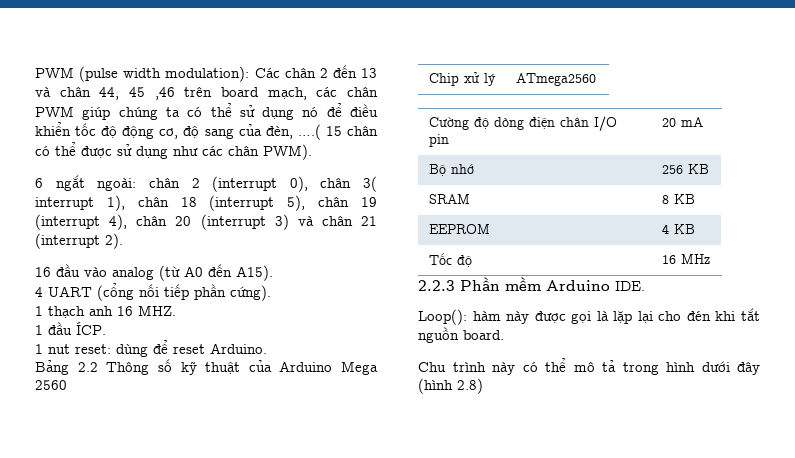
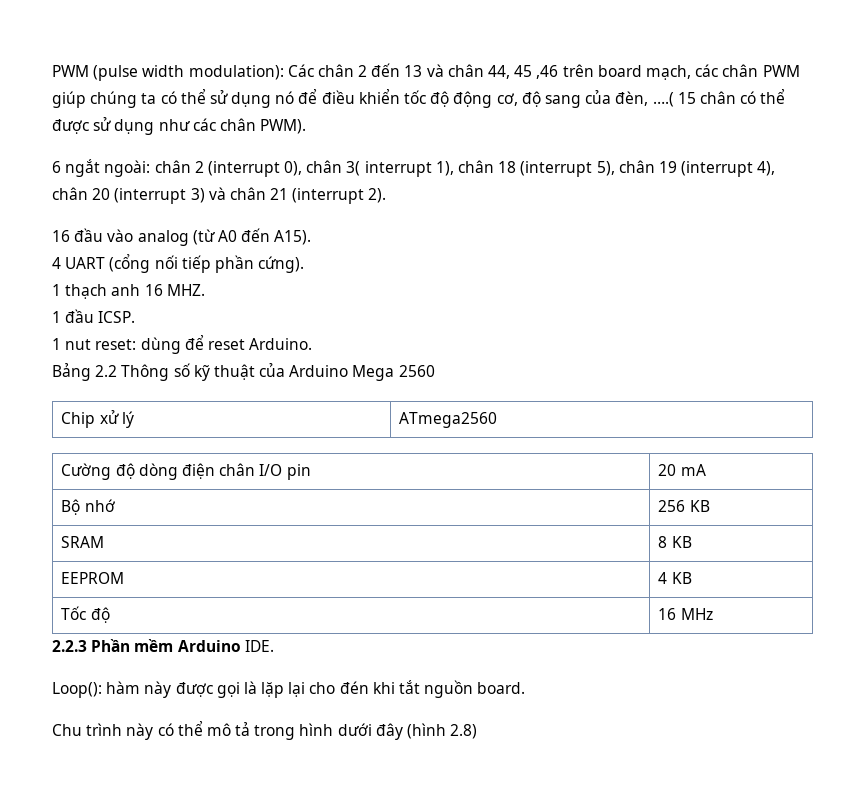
[76,322,106,335] ÍCP. -> [98,311,136,323] ICSP.

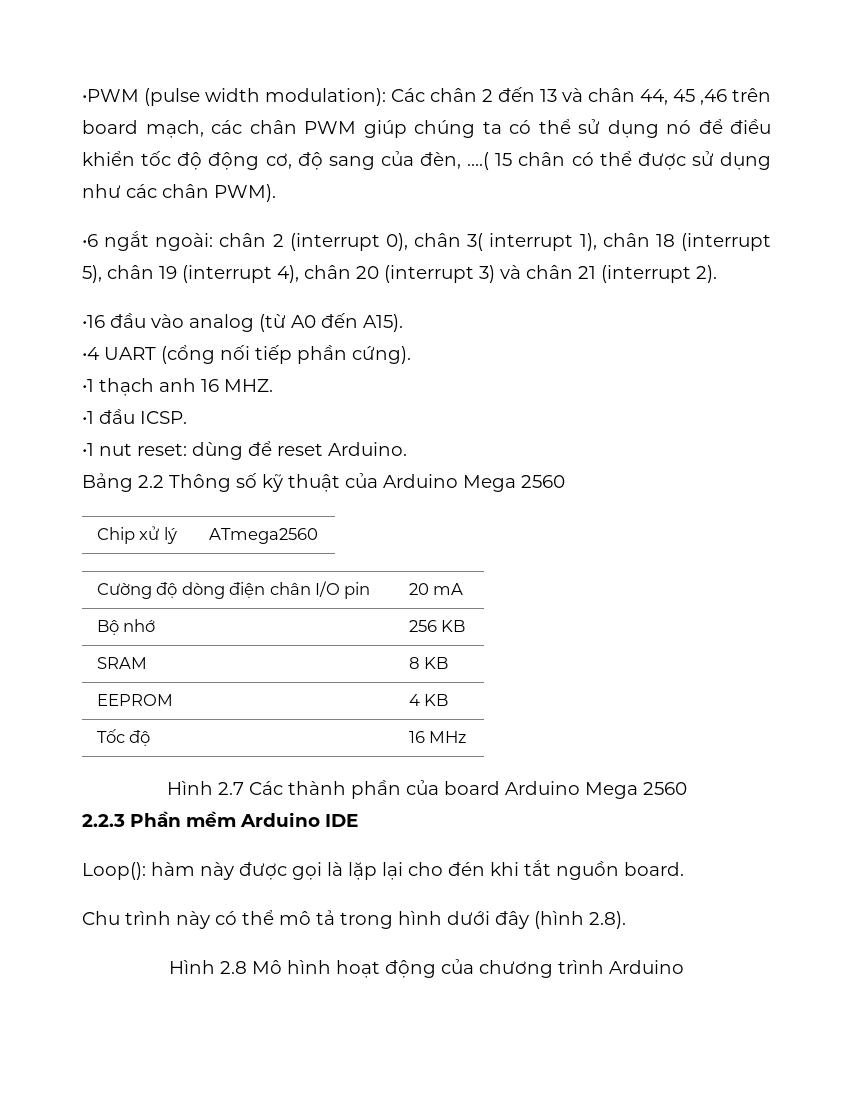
[52,65,89,77] PWM -> [82,89,139,102] •PWM
[52,161,61,173] 6 -> [82,234,98,247] •6
[52,230,70,242] 16 -> [82,315,105,328] •16
[52,257,61,269] 4 -> [82,347,99,360] •4
[52,284,61,296] 1 -> [82,379,94,392] •1
[52,311,61,323] 1 -> [82,411,94,424] •1
[52,338,61,350] 1 -> [82,443,94,456] •1
(713, 614) none -> [166,780,687,799] // Hình 2.7 Các thành phần của board Arduino Mega 2560
[244,640,274,652] IDE. -> [325,814,358,827] IDE
[450,724,478,739] 2.8) -> [589,911,626,929] [169,959,684,978] 2.8). // Hình 2.8 Mô hình hoạt động của chương trình Arduino

